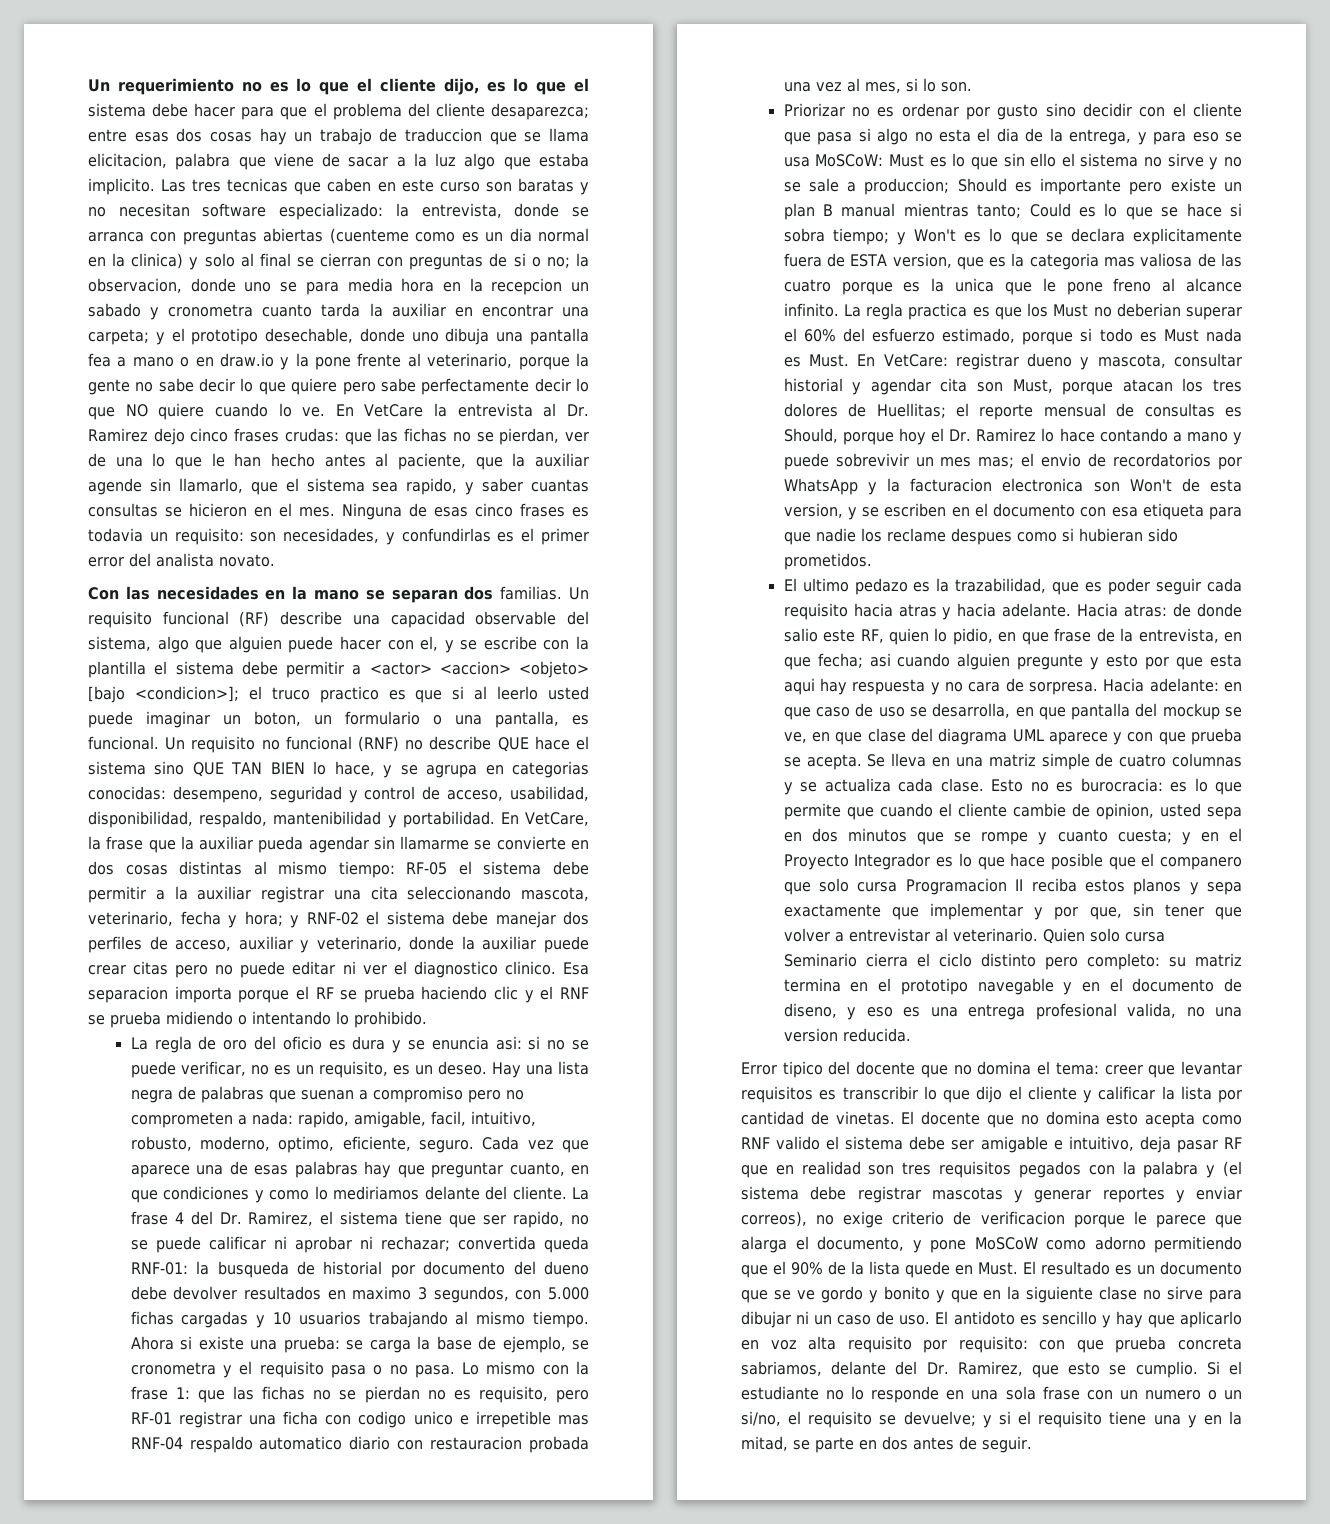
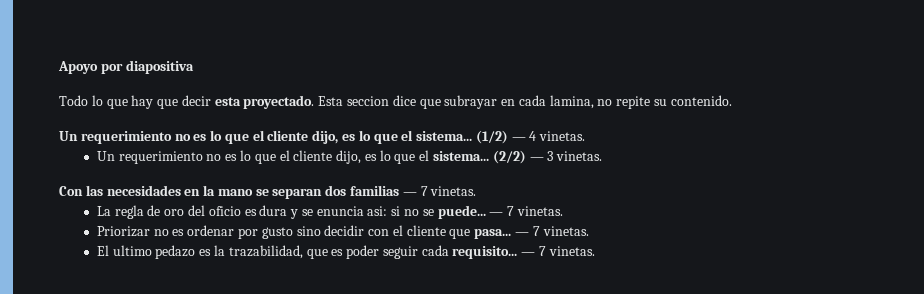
(88, 85) none -> [58,60,194,74] [59,95,732,109] Apoyo por diapositiva // Todo lo que hay que decir esta proyectado. Esta seccion dice que subrayar en cada lamina, no repite su contenido. //
[88,103,589,120] [88,128,589,145] [88,153,589,170] [88,178,589,195] [88,203,589,220] [88,228,590,245] [88,253,589,270] [88,278,589,295] [88,303,589,320] [88,328,589,345] [88,353,590,370] [88,378,589,395] [88,403,590,420] [88,428,590,445] [88,453,589,470] [88,478,589,495] [88,503,589,520] [88,528,589,545] [88,553,275,567] sistema debe hacer para que el problema del cliente desaparezca; entre esas dos cosas hay un trabajo de traduccion que se llama elicitacion, palabra que viene de sacar a la luz algo que estaba implicito. Las tres tecnicas que caben en este curso son baratas y no necesitan software especializado: la entrevista, donde se arranca con preguntas abiertas (cuenteme como es un dia normal en la clinica) y solo al final se cierran con preguntas de si o no; la observacion, donde uno se para media hora en la recepcion un sabado y cronometra cuanto tarda la auxiliar en encontrar una carpeta; y el prototipo desechable, donde uno dibuja una pantalla fea a mano o en draw.io y la pone frente al veterinario, porque la gente no sabe decir lo que quiere pero sabe perfectamente decir lo que NO quiere cuando lo ve. En VetCare la entrevista al Dr. Ramirez dejo cinco frases crudas: que las fichas no se pierdan, ver de una lo que le han hecho antes al paciente, que la auxiliar agende sin llamarlo, que el sistema sea rapido, y saber cuantas consultas se hicieron en el mes. Ninguna de esas cinco frases es todavia un requisito: son necesidades, y confundirlas es el primer error del analista novato. -> [416,130,586,144] [96,150,603,164] sistema... (1/2) — 4 vinetas. // Un requerimiento no es lo que el cliente dijo, es lo que el sistema... (2/2) — 3 vinetas.
[500,586,589,600] [88,611,589,628] [88,636,589,653] [88,661,589,678] [88,686,589,703] [88,711,589,728] [88,736,589,753] [88,761,590,778] [88,786,589,803] [88,811,590,828] [88,836,589,853] [88,861,589,878] [88,886,589,903] [88,911,589,928] [88,936,589,953] [88,961,589,978] [88,986,589,1003] [88,1011,427,1028] familias. Un requisito funcional (RF) describe una capacidad observable del sistema, algo que alguien puede hacer con el, y se escribe con la plantilla el sistema debe permitir a <actor> <accion> <objeto> [bajo <condicion>]; el truco practico es que si al leerlo usted puede imaginar un boton, un formulario o una pantalla, es funcional. Un requisito no funcional (RNF) no describe QUE hace el sistema sino QUE TAN BIEN lo hace, y se agrupa en categorias conocidas: desempeno, seguridad y control de acceso, usabilidad, disponibilidad, respaldo, mantenibilidad y portabilidad. En VetCare, la frase que la auxiliar pueda agendar sin llamarme se convierte en dos cosas distintas al mismo tiempo: RF-05 el sistema debe permitir a la auxiliar registrar una cita seleccionando mascota, veterinario, fecha y hora; y RNF-02 el sistema debe manejar dos perfiles de acceso, auxiliar y veterinario, donde la auxiliar puede crear citas pero no puede editar ni ver el diagnostico clinico. Esa separacion importa porque el RF se prueba haciendo clic y el RNF se prueba midiendo o intentando lo prohibido. -> [350,185,477,196] familias — 7 vinetas.
[130,1061,589,1078] [130,1086,524,1103] [130,1111,536,1128] [130,1136,589,1153] [130,1161,589,1178] [130,1186,589,1203] [130,1211,589,1228] [130,1236,589,1253] [130,1261,589,1278] [130,1286,589,1303] [130,1311,589,1328] [130,1336,589,1353] [130,1361,589,1378] [130,1386,589,1403] [130,1411,589,1428] [130,1436,589,1453] [783,78,972,93] puede verificar, no es un requisito, es un deseo. Hay una lista negra de palabras que suenan a compromiso pero no comprometen a nada: rapido, amigable, facil, intuitivo, robusto, moderno, optimo, eficiente, seguro. Cada vez que aparece una de esas palabras hay que preguntar cuanto, en que condiciones y como lo mediriamos delante del cliente. La frase 4 del Dr. Ramirez, el sistema tiene que ser rapido, no se puede calificar ni aprobar ni rechazar; convertida queda RNF-01: la busqueda de historial por documento del dueno debe devolver resultados en maximo 3 segundos, con 5.000 fichas cargadas y 10 usuarios trabajando al mismo tiempo. Ahora si existe una prueba: se carga la base de ejemplo, se cronometra y el requisito pasa o no pasa. Lo mismo con la frase 1: que las fichas no se pierdan no es requisito, pero RF-01 registrar una ficha con codigo unico e irrepetible mas RNF-04 respaldo automatico diario con restauracion probada una vez al mes, si lo son. -> [437,205,563,219] puede... — 7 vinetas.
[817,128,1242,145] [783,153,1242,170] [783,178,1242,195] [783,203,1242,220] [783,228,1242,245] [783,253,1242,270] [783,278,1242,295] [783,303,1242,320] [783,328,1242,345] [783,353,1242,370] [783,378,1242,395] [783,403,1242,420] [783,428,1242,445] [783,453,1242,470] [783,478,1242,495] [783,503,1242,520] [783,528,1178,545] [783,553,872,570] pasa si algo no esta el dia de la entrega, y para eso se usa MoSCoW: Must es lo que sin ello el sistema no sirve y no se sale a produccion; Should es importante pero existe un plan B manual mientras tanto; Could es lo que se hace si sobra tiempo; y Won't es lo que se declara explicitamente fuera de ESTA version, que es la categoria mas valiosa de las cuatro porque es la unica que le pone freno al alcance infinito. La regla practica es que los Must no deberian superar el 60% del esfuerzo estimado, porque si todo es Must nada es Must. En VetCare: registrar dueno y mascota, consultar historial y agendar cita son Must, porque atacan los tres dolores de Huellitas; el reporte mensual de consultas es Should, porque hoy el Dr. Ramirez lo hace contando a mano y puede sobrevivir un mes mas; el envio de recordatorios por WhatsApp y la facturacion electronica son Won't de esta version, y se escriben en el documento con esa etiqueta para que nadie los reclame despues como si hubieran sido prometidos. -> [474,226,589,239] pasa... — 7 vinetas.
[783,603,1242,620] [783,628,1242,645] [783,653,1242,670] [783,678,1242,695] [783,703,1242,720] [783,728,1242,745] [783,753,1242,770] [783,778,1242,795] [783,803,1242,820] [783,828,1242,845] [783,853,1242,870] [783,878,1242,895] [783,903,1242,920] [783,928,1165,944] [783,953,1242,970] [783,978,1242,995] [783,1003,1242,1020] [783,1028,911,1042] [741,1061,1242,1078] [741,1086,1242,1103] [741,1111,1242,1128] [741,1136,1242,1153] [741,1161,1242,1178] [741,1186,1242,1203] [741,1211,1242,1228] [741,1236,1242,1253] [741,1261,1242,1278] [741,1286,1242,1303] [741,1311,1242,1328] [741,1336,1242,1353] [741,1361,1242,1378] [741,1386,1242,1403] [741,1411,1242,1428] [741,1436,1032,1453] requisito hacia atras y hacia adelante. Hacia atras: de donde salio este RF, quien lo pidio, en que frase de la entrevista, en que fecha; asi cuando alguien pregunte y esto por que esta aqui hay respuesta y no cara de sorpresa. Hacia adelante: en que caso de uso se desarrolla, en que pantalla del mockup se ve, en que clase del diagrama UML aparece y con que prueba se acepta. Se lleva en una matriz simple de cuatro columnas y se actualiza cada clase. Esto no es burocracia: es lo que permite que cuando el cliente cambie de opinion, usted sepa en dos minutos que se rompe y cuanto cuesta; y en el Proyecto Integrador es lo que hace posible que el companero que solo cursa Programacion II reciba estos planos y sepa exactamente que implementar y por que, sin tener que volver a entrevistar al veterinario. Quien solo cursa Seminario cierra el ciclo distinto pero completo: su matriz termina en el prototipo navegable y en el documento de diseno, y eso es una entrega profesional valida, no una version reducida. // Error tipico del docente que no domina el tema: creer que levantar requisitos es transcribir lo que dijo el cliente y calificar la lista por cantidad de vinetas. El docente que no domina esto acepta como RNF valido el sistema debe ser amigable e intuitivo, deja pasar RF que en realidad son tres requisitos pegados con la palabra y (el sistema debe registrar mascotas y generar reportes y enviar correos), no exige criterio de verificacion porque le parece que alarga el documento, y pone MoSCoW como adorno permitiendo que el 90% de la lista quede en Must. El resultado es un documento que se ve gordo y bonito y que en la siguiente clase no sirve para dibujar ni un caso de uso. El antidoto es sencillo y hay que aplicarlo en voz alta requisito por requisito: con que prueba concreta sabriamos, delante del Dr. Ramirez, que esto se cumplio. Si el estudiante no lo responde en una sola frase con un numero o un si/no, el requisito se devuelve; y si el requisito tiene una y en la mitad, se parte en dos antes de seguir. -> [452,246,595,259] requisito... — 7 vinetas.

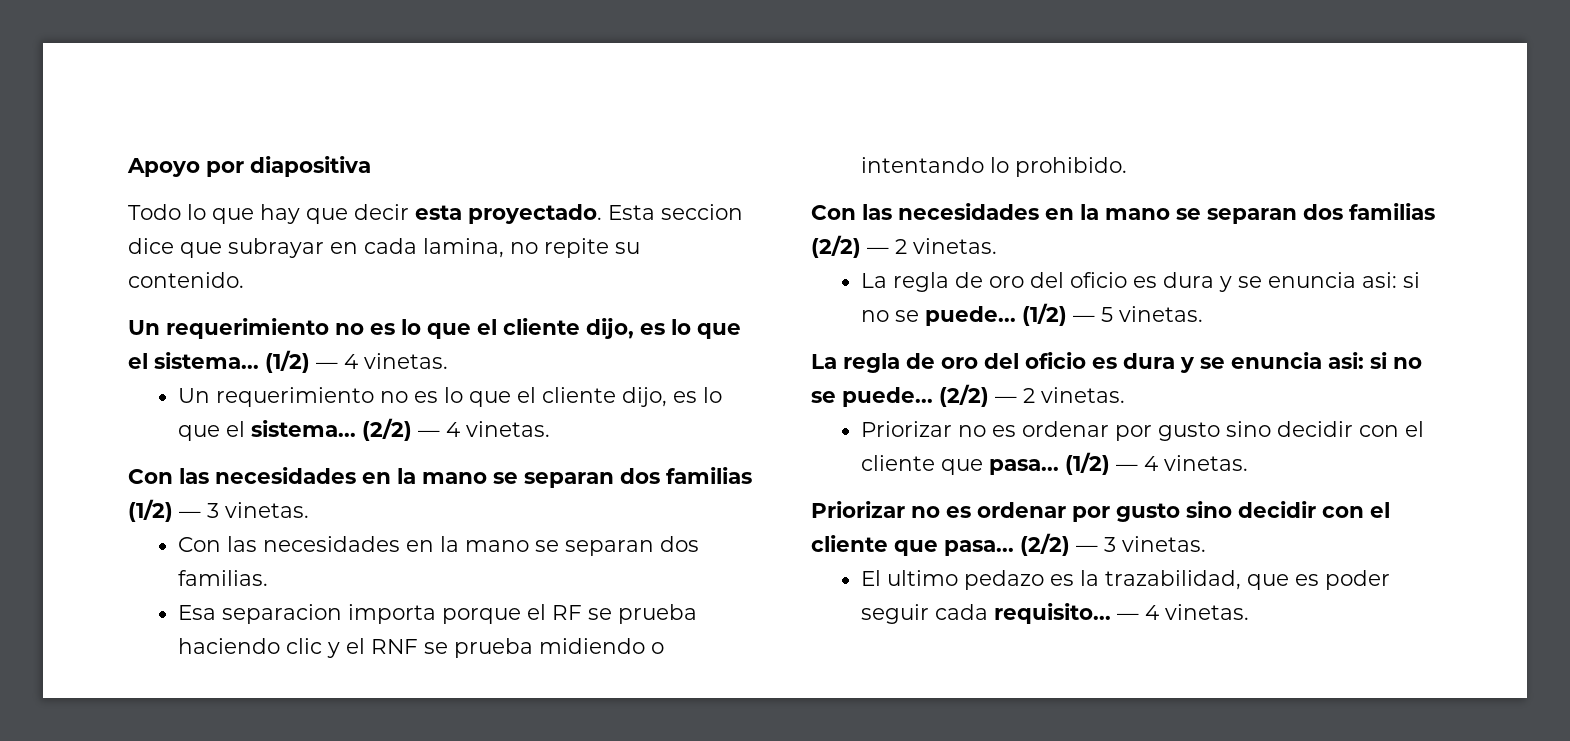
[547,151,603,161] 3 vinetas. -> [446,421,551,437] [128,467,752,488] [128,499,309,522] [178,536,700,556] [178,570,269,586] [178,604,698,624] [178,638,665,658] [861,157,1128,177] 4 vinetas. // Con las necesidades en la mano se separan dos familias (1/2) — 3 vinetas. // Con las necesidades en la mano se separan dos familias. // Esa separacion importa porque el RF se prueba haciendo clic y el RNF se prueba midiendo o intentando lo prohibido.
[402,186,428,196] — 7 -> [811,235,907,258] (2/2) — 2
[489,206,515,216] — 7 -> [1022,303,1204,326] [811,352,1422,373] [811,384,1035,407] (1/2) — 5 vinetas. // La regla de oro del oficio es dura y se enuncia asi: si no se puede... (2/2) — 2
[514,226,540,236] — 7 -> [1065,452,1249,475] [811,501,1390,522] [811,533,1116,556] (1/2) — 4 vinetas. // Priorizar no es ordenar por gusto sino decidir con el cliente que pasa... (2/2) — 3
[538,246,546,256] 7 -> [1145,605,1160,620] 4

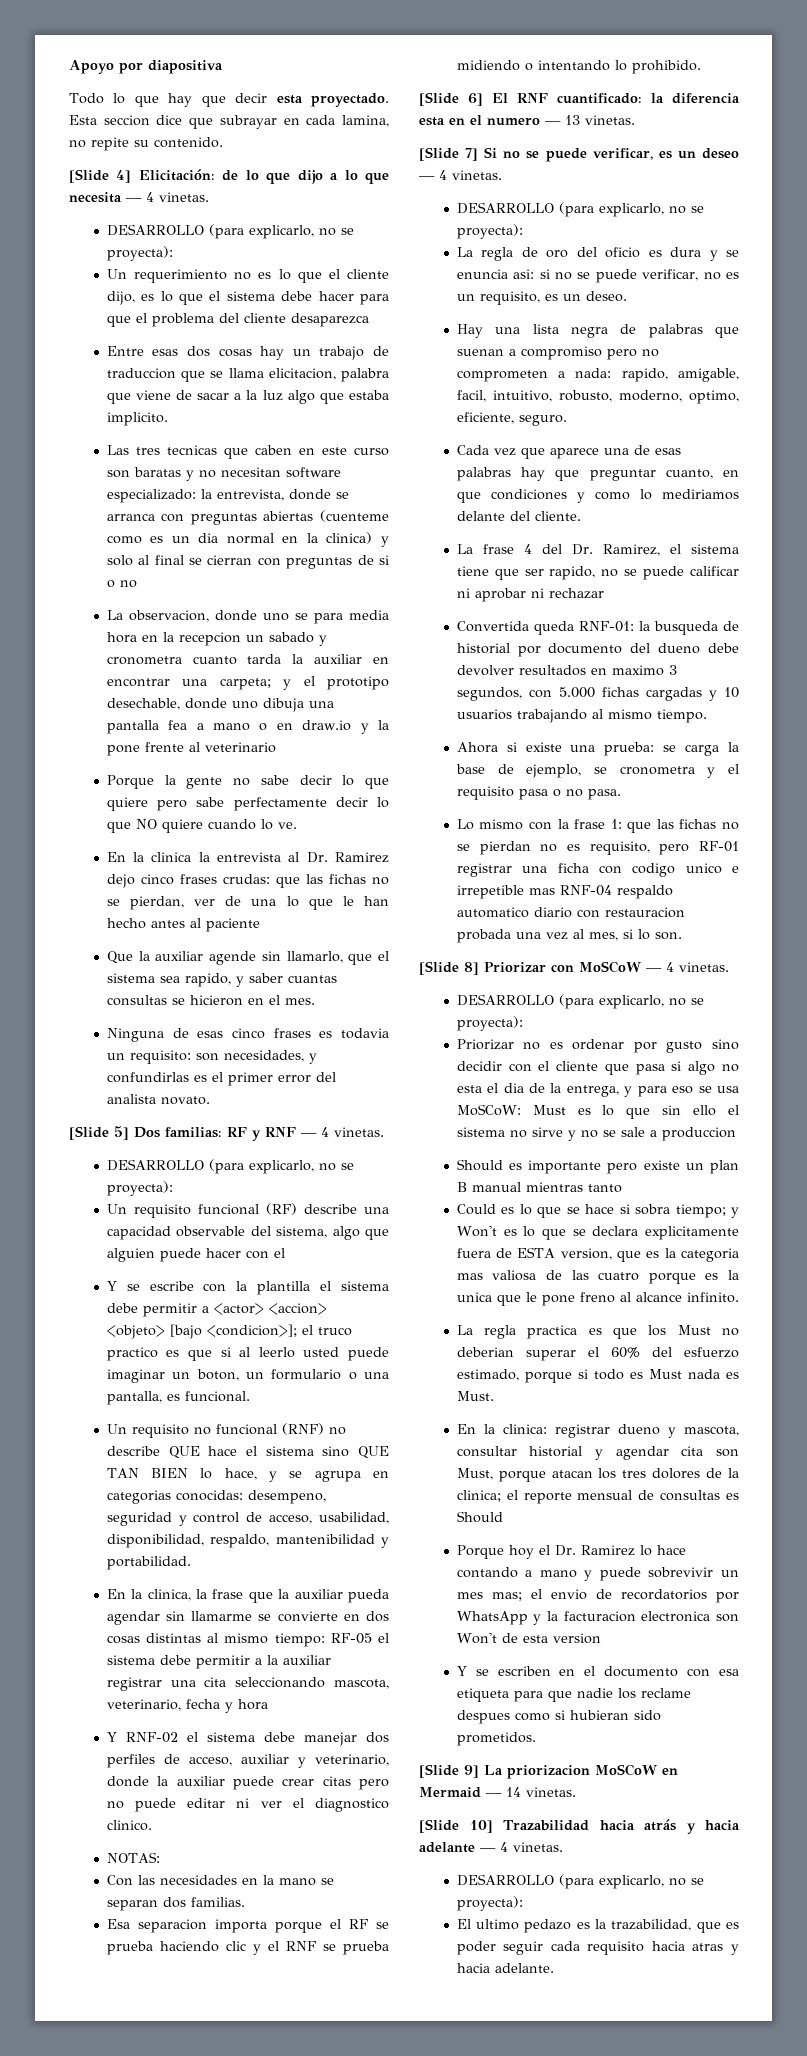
[128,318,741,339] [128,350,448,373] Un requerimiento no es lo que el cliente dijo, es lo que el sistema... (1/2) — 4 vinetas. -> [69,169,390,184] [69,192,209,203] [106,224,354,239] [106,246,173,261] [Slide 4] Elicitación: de lo que dijo a lo que necesita — 4 vinetas. // DESARROLLO (para explicarlo, no se proyecta):
[251,418,551,441] [128,467,752,488] [128,499,309,522] sistema... (2/2) — 4 vinetas. // Con las necesidades en la mano se separan dos familias (1/2) — 3 vinetas. -> [226,291,389,305] [106,313,369,327] [106,346,390,360] [106,368,389,382] [106,390,390,404] [106,412,168,426] [106,445,389,459] [106,467,341,481] [106,489,349,503] [106,510,389,525] [106,532,389,547] [106,555,389,569] [106,580,137,588] [106,610,389,624] [106,632,327,646] [106,654,389,665] [106,676,390,690] [106,698,334,712] [106,720,389,734] [106,742,276,756] [106,775,389,789] [106,797,389,811] [106,819,297,833] [106,852,389,863] [106,874,389,888] [106,896,389,910] [106,918,260,932] [106,951,389,965] [106,973,337,987] [106,995,315,1006] [106,1028,389,1042] [106,1050,317,1064] [106,1072,336,1086] [106,1094,210,1105] [69,1126,384,1141] [106,1159,354,1174] [106,1181,173,1196] [106,1203,389,1218] [106,1226,390,1240] [106,1248,285,1262] [106,1281,389,1295] [106,1303,327,1317] [106,1324,352,1339] [106,1347,390,1361] [106,1369,389,1383] [106,1391,250,1405] [106,1423,346,1438] [106,1446,389,1459] [106,1468,390,1482] [106,1490,326,1504] [106,1512,389,1526] [106,1534,389,1548] [106,1556,191,1570] [106,1589,389,1603] [106,1611,389,1625] [106,1633,389,1647] [106,1655,331,1669] [106,1677,389,1691] [106,1699,268,1713] [106,1732,389,1746] [106,1754,389,1768] [106,1776,390,1790] [106,1798,389,1812] [106,1820,152,1831] [106,1852,160,1863] sistema debe hacer para que el problema del cliente desaparezca // Entre esas dos cosas hay un trabajo de traduccion que se llama elicitacion, palabra que viene de sacar a la luz algo que estaba implicito. // Las tres tecnicas que caben en este curso son baratas y no necesitan software especializado: la entrevista, donde se arranca con preguntas abiertas (cuenteme como es un dia normal en la clinica) y solo al final se cierran con preguntas de si o no // La observacion, donde uno se para media hora en la recepcion un sabado y cronometra cuanto tarda la auxiliar en encontrar una carpeta; y el prototipo desechable, donde uno dibuja una pantalla fea a mano o en draw.io y la pone frente al veterinario // Porque la gente no sabe decir lo que quiere pero sabe perfectamente decir lo que NO quiere cuando lo ve. // En la clinica la entrevista al Dr. Ramirez dejo cinco frases crudas: que las fichas no se pierdan, ver de una lo que le han hecho antes al paciente // Que la auxiliar agende sin llamarlo, que el sistema sea rapido, y saber cuantas consultas se hicieron en el mes. // Ninguna de esas cinco frases es todavia un requisito: son necesidades, y confundirlas es el primer error del analista novato. // [Slide 5] Dos familias: RF y RNF — 4 vinetas. // DESARROLLO (para explicarlo, no se proyecta): // Un requisito funcional (RF) describe una capacidad observable del sistema, algo que alguien puede hacer con el // Y se escribe con la plantilla el sistema debe permitir a <actor> <accion> <objeto> [bajo <condicion>]; el truco practico es que si al leerlo usted puede imaginar un boton, un formulario o una pantalla, es funcional. // Un requisito no funcional (RNF) no describe QUE hace el sistema sino QUE TAN BIEN lo hace, y se agrupa en categorias conocidas: desempeno, seguridad y control de acceso, usabilidad, disponibilidad, respaldo, mantenibilidad y portabilidad. // En la clinica, la frase que la auxiliar pueda agendar sin llamarme se convierte en dos cosas distintas al mismo tiempo: RF-05 el sistema debe permitir a la auxiliar registrar una cita seleccionando mascota, veterinario, fecha y hora // Y RNF-02 el sistema debe manejar dos perfiles de acceso, auxiliar y veterinario, donde la auxiliar puede crear citas pero no puede editar ni ver el diagnostico clinico. // NOTAS:
[811,203,1435,224] [811,235,997,258] Con las necesidades en la mano se separan dos familias (2/2) — 2 vinetas. -> [419,92,740,106] [419,115,635,126] [419,147,739,162] [419,170,502,180] [456,202,704,217] [456,224,523,239] [Slide 6] El RNF cuantificado: la diferencia esta en el numero — 13 vinetas. // [Slide 7] Si no se puede verificar, es un deseo — 4 vinetas. // DESARROLLO (para explicarlo, no se proyecta):
[925,303,1204,326] [811,352,1422,373] [811,384,1125,407] puede... (1/2) — 5 vinetas. // La regla de oro del oficio es dura y se enuncia asi: si no se puede... (2/2) — 2 vinetas. -> [595,269,739,283] [456,291,627,305] [456,324,739,338] [456,346,659,360] [456,368,739,382] [456,390,739,404] [456,412,567,426] [456,445,681,459] [456,467,739,481] [456,489,739,503] [456,511,581,521] [456,544,739,556] [456,566,739,580] [456,588,604,602] [456,621,739,635] [456,643,739,657] [456,665,677,676] [456,687,739,701] [456,709,707,723] [456,742,739,756] [455,764,739,778] [456,786,621,800] [456,819,739,833] [456,841,739,855] [456,863,739,877] [456,885,673,899] [456,907,685,918] [456,929,682,943] [419,961,729,975] [456,994,704,1009] [456,1016,523,1031] puede verificar, no es un requisito, es un deseo. // Hay una lista negra de palabras que suenan a compromiso pero no comprometen a nada: rapido, amigable, facil, intuitivo, robusto, moderno, optimo, eficiente, seguro. // Cada vez que aparece una de esas palabras hay que preguntar cuanto, en que condiciones y como lo mediriamos delante del cliente. // La frase 4 del Dr. Ramirez, el sistema tiene que ser rapido, no se puede calificar ni aprobar ni rechazar // Convertida queda RNF-01: la busqueda de historial por documento del dueno debe devolver resultados en maximo 3 segundos, con 5.000 fichas cargadas y 10 usuarios trabajando al mismo tiempo. // Ahora si existe una prueba: se carga la base de ejemplo, se cronometra y el requisito pasa o no pasa. // Lo mismo con la frase 1: que las fichas no se pierdan no es requisito, pero RF-01 registrar una ficha con codigo unico e irrepetible mas RNF-04 respaldo automatico diario con restauracion probada una vez al mes, si lo son. // [Slide 8] Priorizar con MoSCoW — 4 vinetas. // DESARROLLO (para explicarlo, no se proyecta):
[989,452,1249,475] [811,501,1390,522] [811,533,1206,556] pasa... (1/2) — 4 vinetas. // Priorizar no es ordenar por gusto sino decidir con el cliente que pasa... (2/2) — 3 vinetas. -> [635,1061,739,1075] [456,1083,739,1097] [456,1104,739,1119] [456,1127,736,1141] [456,1159,739,1174] [456,1182,622,1193] [456,1204,739,1218] [456,1225,739,1240] [456,1247,739,1262] [456,1270,739,1284] [456,1292,739,1306] [456,1325,739,1339] [456,1347,739,1361] [456,1369,739,1383] [456,1391,494,1401] [456,1424,739,1438] [456,1446,739,1460] [456,1468,739,1482] [456,1490,739,1504] [456,1511,503,1523] [456,1545,686,1559] [456,1567,739,1581] [456,1589,739,1603] [456,1611,739,1625] [456,1632,601,1644] [456,1666,739,1677] [456,1688,691,1702] [456,1710,661,1724] [456,1732,536,1746] [419,1764,678,1779] [419,1787,576,1798] [419,1819,740,1834] [419,1842,563,1853] [456,1874,704,1889] [456,1896,523,1911] pasa si algo no esta el dia de la entrega, y para eso se usa MoSCoW: Must es lo que sin ello el sistema no sirve y no se sale a produccion // Should es importante pero existe un plan B manual mientras tanto // Could es lo que se hace si sobra tiempo; y Won't es lo que se declara explicitamente fuera de ESTA version, que es la categoria mas valiosa de las cuatro porque es la unica que le pone freno al alcance infinito. // La regla practica es que los Must no deberian superar el 60% del esfuerzo estimado, porque si todo es Must nada es Must. // En la clinica: registrar dueno y mascota, consultar historial y agendar cita son Must, porque atacan los tres dolores de la clinica; el reporte mensual de consultas es Should // Porque hoy el Dr. Ramirez lo hace contando a mano y puede sobrevivir un mes mas; el envio de recordatorios por WhatsApp y la facturacion electronica son Won't de esta version // Y se escriben en el documento con esa etiqueta para que nadie los reclame despues como si hubieran sido prometidos. // [Slide 9] La priorizacion MoSCoW en Mermaid — 14 vinetas. // [Slide 10] Trazabilidad hacia atrás y hacia adelante — 4 vinetas. // DESARROLLO (para explicarlo, no se proyecta):
[994,603,1250,624] requisito... — 4 vinetas. -> [587,1941,739,1955] [456,1963,554,1973] requisito hacia atras y hacia adelante.

